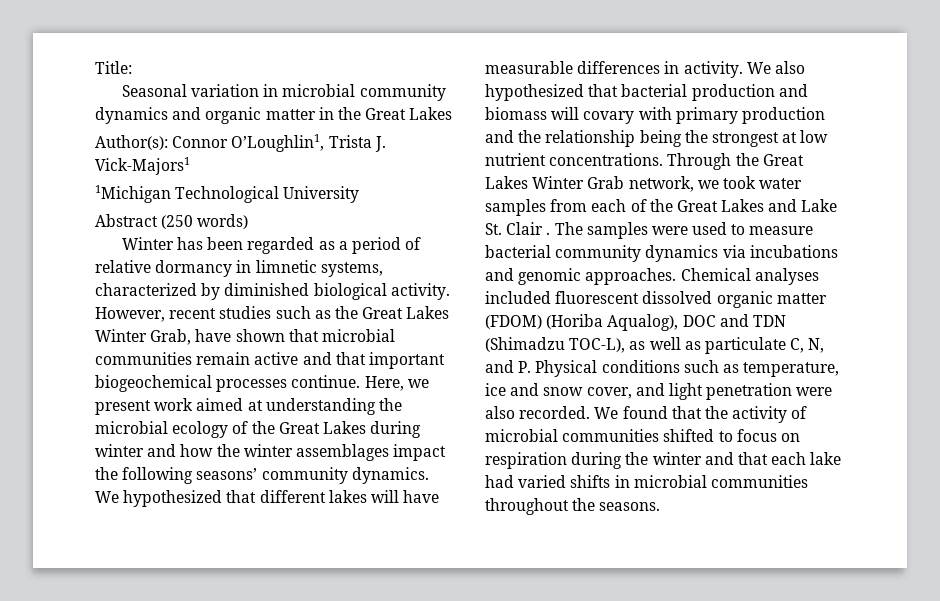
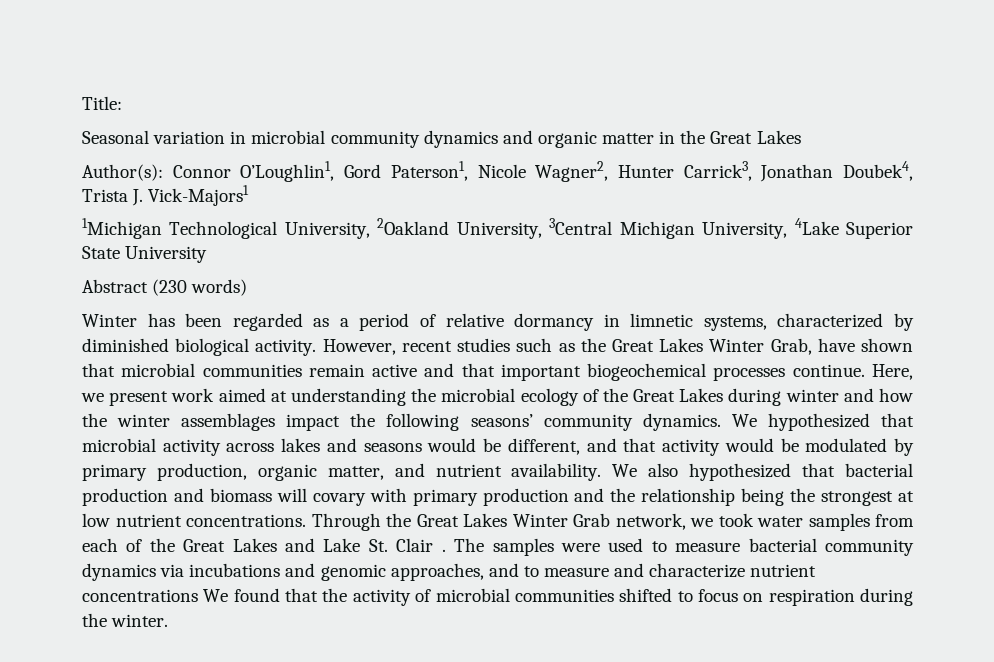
(325, 143) none -> [344,161,914,182] Gord Paterson1, Nicole Wagner2, Hunter Carrick3, Jonathan Doubek4,
(280, 194) none -> [284,218,914,239] [82,246,120,259] University, 2Oakland University, 3Central Michigan University, 4Lake Superior State
[161,215,194,229] (250 -> [152,279,188,296] (230
[259,490,440,503] [485,61,743,78] different lakes will have measurable differences in activity. -> [82,438,915,456] [82,463,602,481] microbial activity across lakes and seasons would be different, and that activity would be modulated by primary production, organic matter, and nutrient availability.
[585,268,819,285] [485,291,827,308] [485,314,786,331] [485,337,825,354] [485,360,840,377] [485,383,833,400] [485,406,591,419] approaches. Chemical analyses included fluorescent dissolved organic matter (FDOM) (Horiba Aqualog), DOC and TDN (Shimadzu TOC-L), as well as particulate C, N, and P. Physical conditions such as temperature, ice and snow cover, and light penetration were also recorded. -> [390,563,817,581] [82,589,198,602] approaches, and to measure and characterize nutrient concentrations
[652,452,842,465] [485,475,808,488] [485,498,661,515] winter and that each lake had varied shifts in microbial communities throughout the seasons. -> [111,614,169,627] winter.

